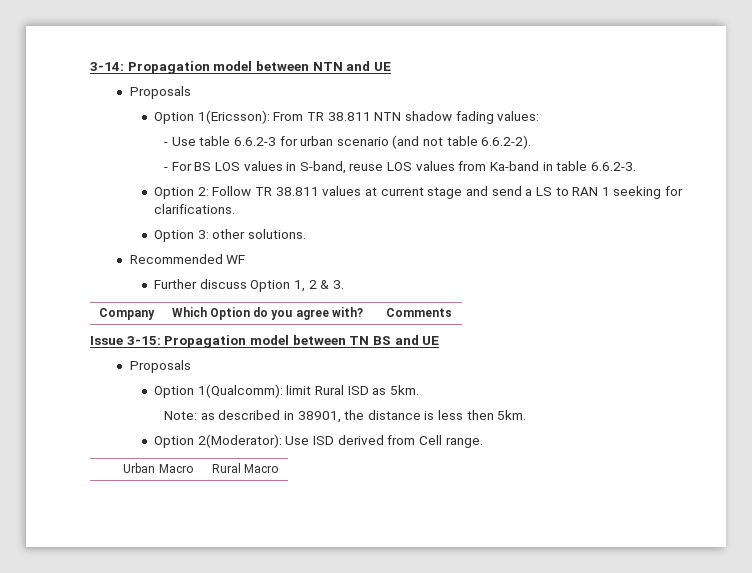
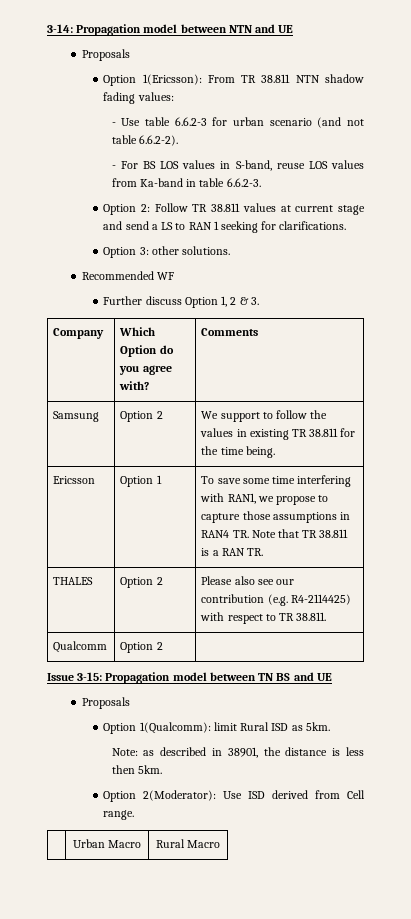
(452, 312) none -> [53,411,100,422] [120,411,163,422] [201,410,328,422] [200,428,356,440] [201,446,275,458] [53,476,96,484] [120,475,162,487] [201,475,352,487] [200,493,329,505] [201,511,350,523] [201,529,349,538] [201,548,263,556] [53,577,94,585] [120,577,163,588] [201,576,294,585] [201,594,351,606] [200,612,327,624] [53,641,108,653] [120,642,163,653] // Samsung | Option 2 | We support to follow the values in existing TR 38.811 for the time being. // Ericsson | Option 1 | To save some time interfering with RAN1, we propose to capture those assumptions in RAN4 TR. Note that TR 38.811 is a RAN TR. // THALES | Option 2 | Please also see our contribution (e.g. R4-2114425) with respect to TR 38.811. // Qualcomm | Option 2 |

